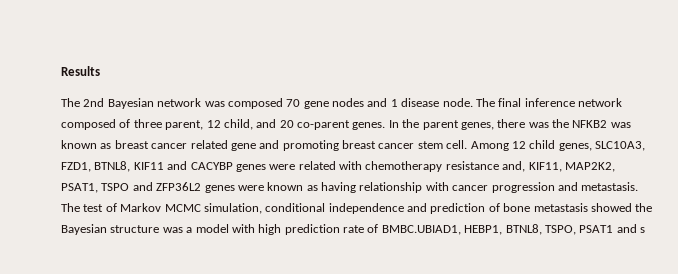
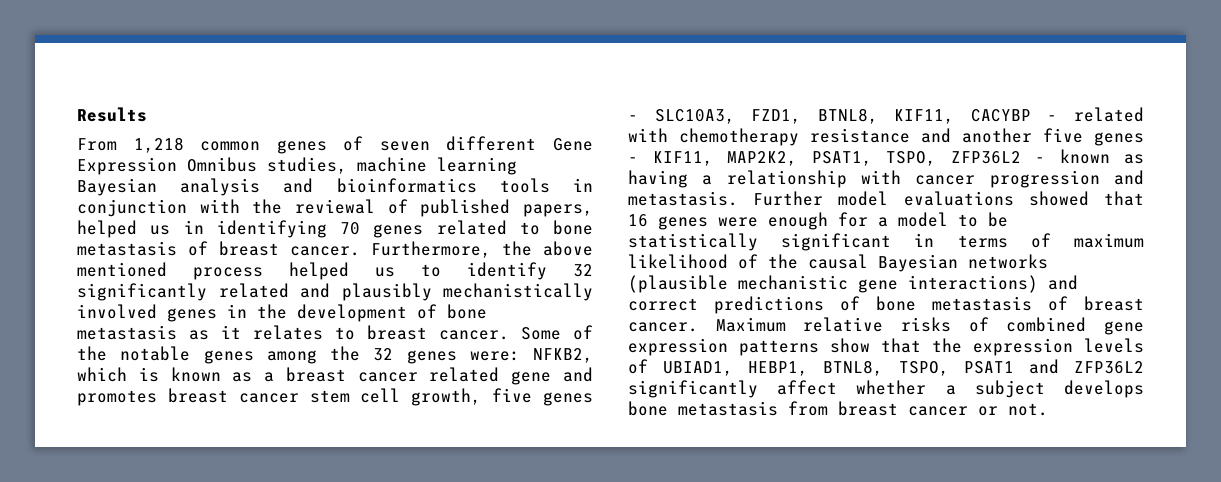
[61,98,622,109] [61,119,631,130] [61,140,112,149] The 2nd Bayesian network was composed 70 gene nodes and 1 disease node. The final inference network composed of three parent, 12 child, and 20 co-parent genes. In the parent genes, there was the NFKB2 was known as -> [77,136,593,154] [77,157,517,175] [77,178,593,196] [77,199,593,217] [77,220,593,238] [77,241,593,258] [77,262,593,280] [77,283,593,301] [77,304,487,322] [77,325,593,340] [77,346,593,364] [77,367,275,382] From 1,218 common genes of seven different Gene Expression Omnibus studies, machine learning Bayesian analysis and bioinformatics tools in conjunction with the reviewal of published papers, helped us in identifying 70 genes related to bone metastasis of breast cancer. Furthermore, the above mentioned process helped us to identify 32 significantly related and plausibly mechanistically involved genes in the development of bone metastasis as it relates to breast cancer. Some of the notable genes among the 32 genes were: NFKB2, which is known as a
[282,140,339,151] promoting -> [77,390,157,406] promotes
[446,140,645,151] [61,161,615,172] [61,182,264,193] cell. Among 12 child genes, SLC10A3, FZD1, BTNL8, KIF11 and CACYBP genes were related with chemotherapy resistance and, KIF11, MAP2K2, PSAT1, TSPO and ZFP36L2 genes were -> [360,388,593,406] [628,107,1144,124] [628,128,1144,146] [628,151,1045,166] cell growth, five genes - SLC10A3, FZD1, BTNL8, KIF11, CACYBP - related with chemotherapy resistance and another five genes - KIF11, MAP2K2, PSAT1, TSPO, ZFP36L2 -
(356, 187) none -> [702,175,713,185] a
[61,203,653,214] [61,224,461,235] The test of Markov MCMC simulation, conditional independence and prediction of bone metastasis showed the Bayesian structure was a model with high prediction rate of BMBC.UBIAD1, -> [753,191,1144,206] [628,212,1008,230] [628,233,1144,251] [628,254,1048,272] [628,275,1078,293] [628,296,1144,314] [628,317,1144,335] [628,338,1144,356] [628,359,734,376] Further model evaluations showed that 16 genes were enough for a model to be statistically significant in terms of maximum likelihood of the causal Bayesian networks (plausible mechanistic gene interactions) and correct predictions of bone metastasis of breast cancer. Maximum relative risks of combined gene expression patterns show that the expression levels of UBIAD1,
[640,227,645,233] s -> [1074,361,1144,374] [628,380,1144,398] [628,401,1048,416] ZFP36L2 significantly affect whether a subject develops bone metastasis from breast cancer or not.

